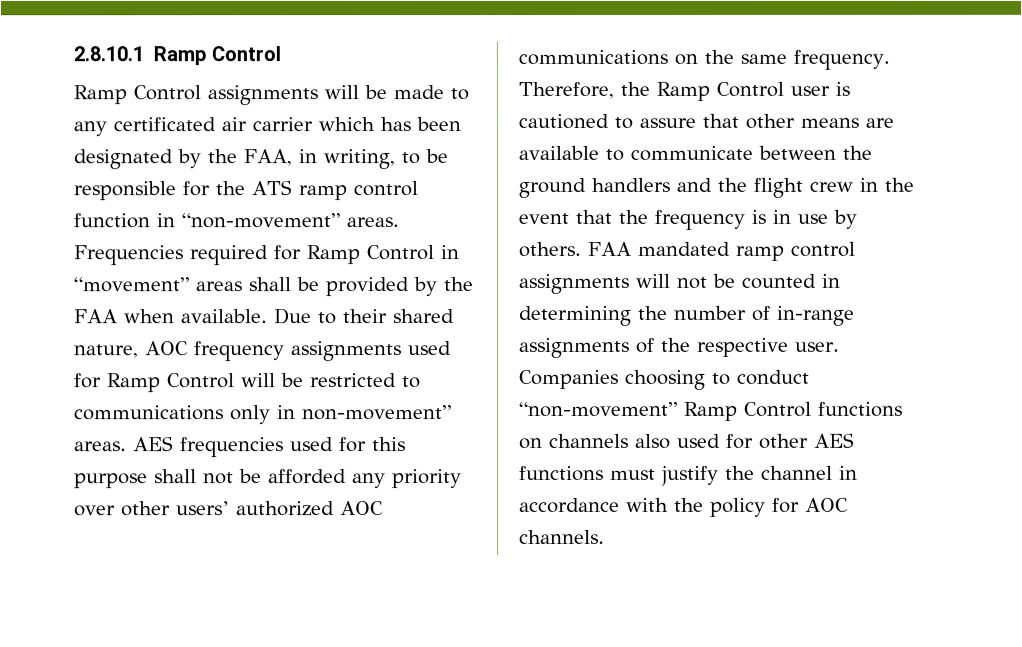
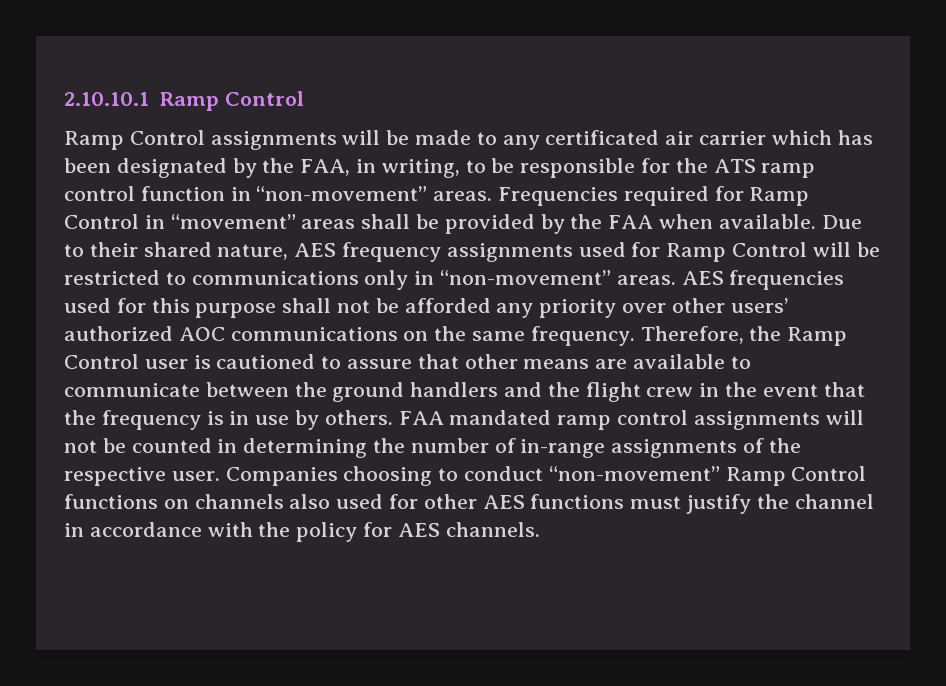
[73,46,144,62] 2.8.10.1 -> [64,92,149,106] 2.10.10.1
[145,341,189,356] AOC -> [294,243,337,257] AES
[302,405,452,421] non-movement” -> [440,270,612,285] “non-movement”
[805,497,849,512] AOC -> [397,523,440,537] AES

